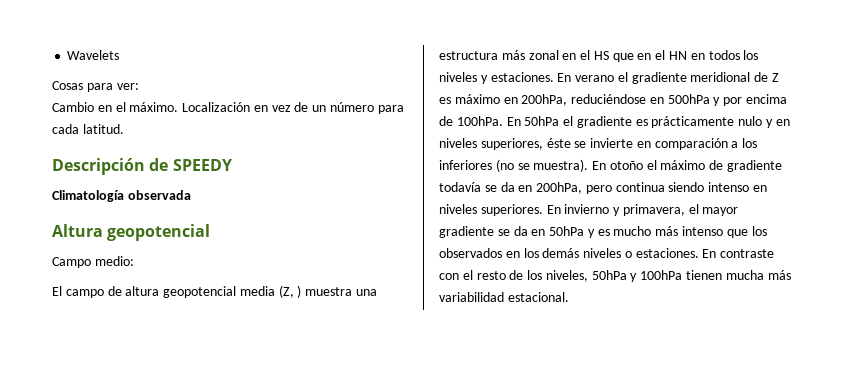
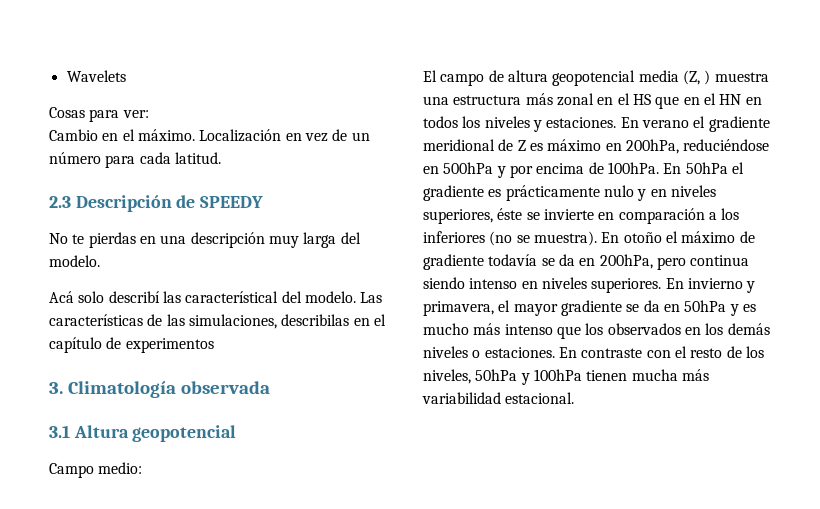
(124, 129) none -> [49,196,71,208] 2.3
(232, 165) none -> [49,232,361,248] [49,255,100,267] [49,291,383,303] [49,314,386,329] [49,337,214,353] [49,382,63,394] No te pierdas en una descripción muy larga del modelo. // Acá solo describí las característical del modelo. Las características de las simulaciones, describilas en el capítulo de experimentos // 3.
(191, 195) none -> [49,425,70,438] 3.1

